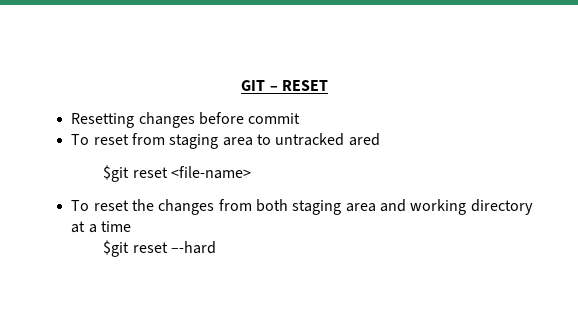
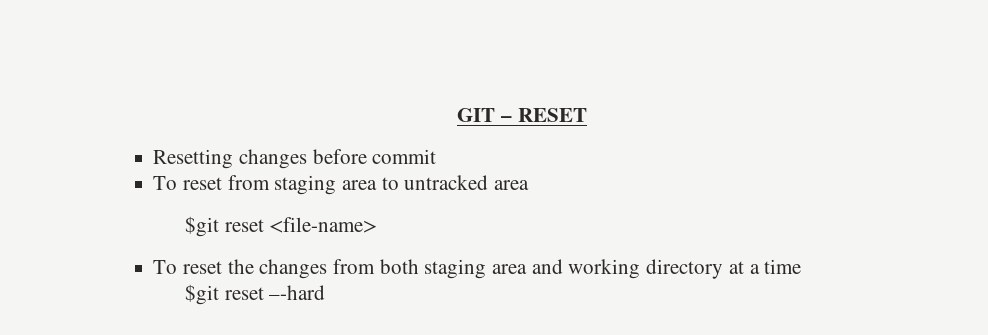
[348,133,380,146] ared -> [494,180,530,190] area

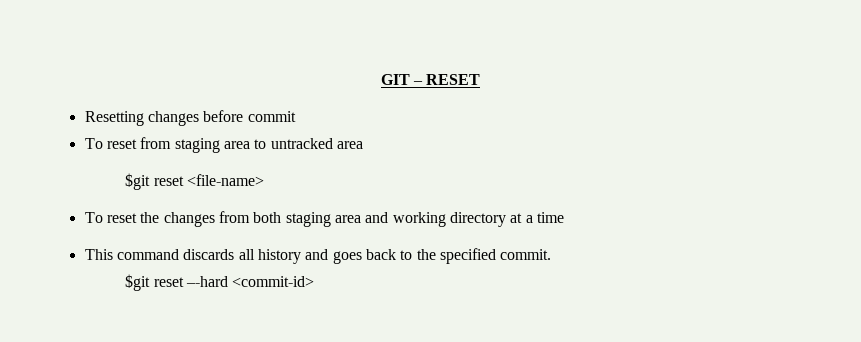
(802, 266) none -> [84,248,552,264] // This command discards all history and goes back to the specified commit.
(326, 292) none -> [232,276,315,287] <commit-id>

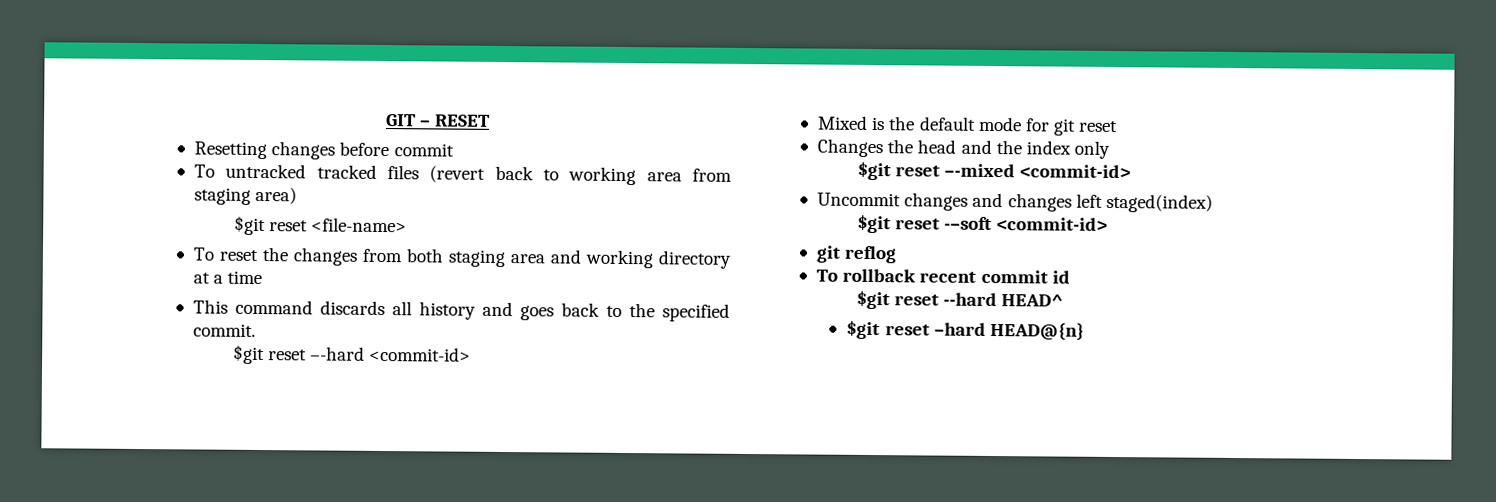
[106,137,363,153] reset from staging area to untracked area -> [225,163,733,186] [194,186,298,205] untracked tracked files (revert back to working area from staging area)
(315, 281) none -> [817,115,1119,136] [817,138,1110,159] [856,161,1132,181] [817,192,1213,213] [856,214,1109,234] [816,245,898,264] [816,268,1070,284] [855,290,1064,310] [846,320,1084,341] // Mixed is the default mode for git reset // Changes the head and the index only // $git reset –-mixed <commit-id> // Uncommit changes and changes left staged(index) // $git reset -–soft <commit-id> // git reflog // To rollback recent commit id // $git reset --hard HEAD^ // $git reset –hard HEAD@{n}

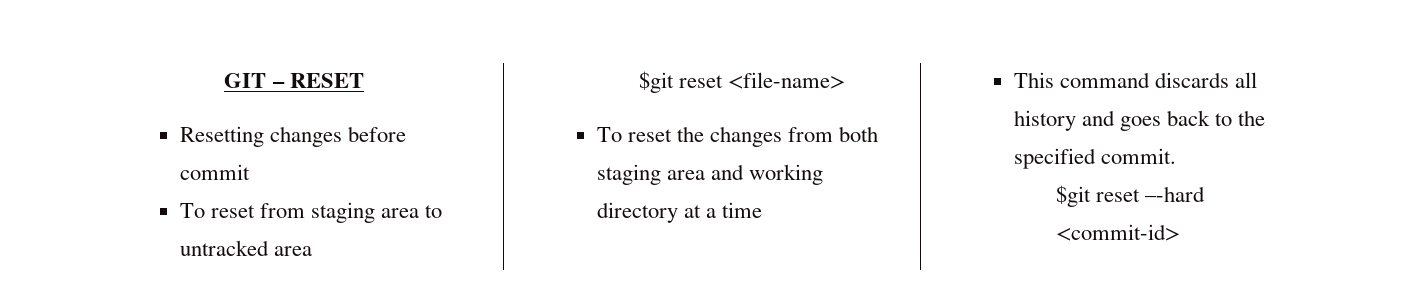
[225,163,733,186] [194,186,298,205] untracked tracked files (revert back to working area from staging area) -> [211,202,443,223] [179,240,313,256] reset from staging area to untracked area
[817,115,1119,136] [817,138,1110,159] [856,161,1132,181] [817,192,1213,213] [856,214,1109,234] [816,245,898,264] [816,268,1070,284] [855,290,1064,310] [846,320,1084,341] // Mixed is the default mode for git reset // Changes the head and the index only // $git reset –-mixed <commit-id> // Uncommit changes and changes left staged(index) // $git reset -–soft <commit-id> // git reflog // To rollback recent commit id // $git reset --hard HEAD^ // $git reset –hard HEAD@{n} -> (1180, 232) none

